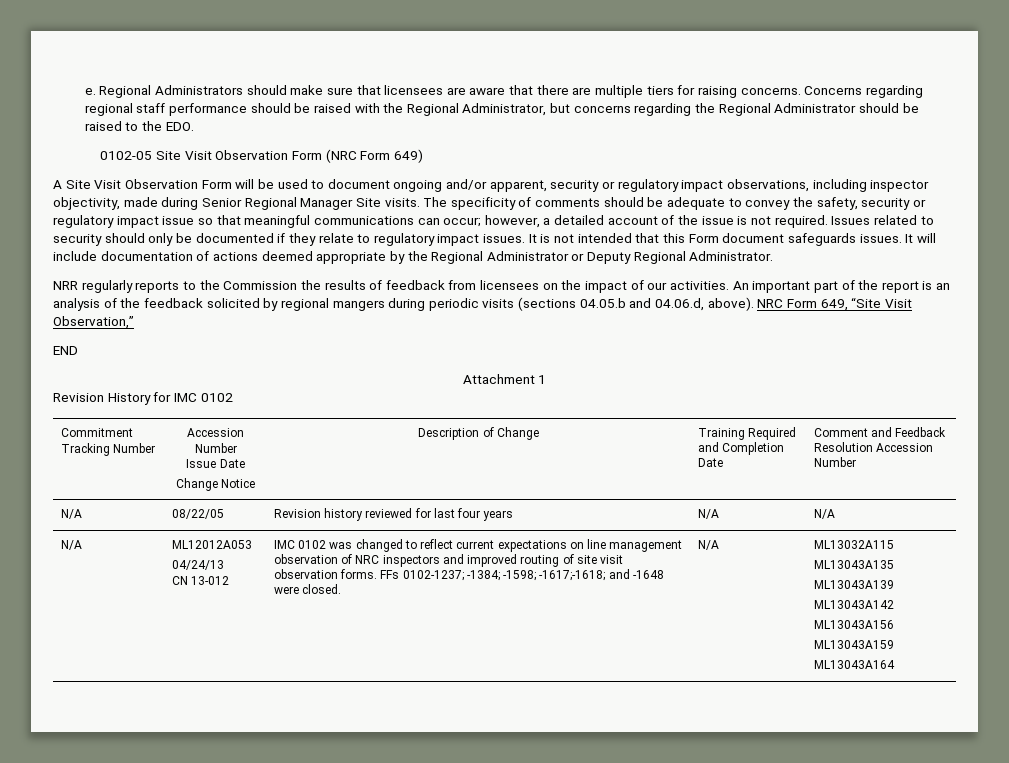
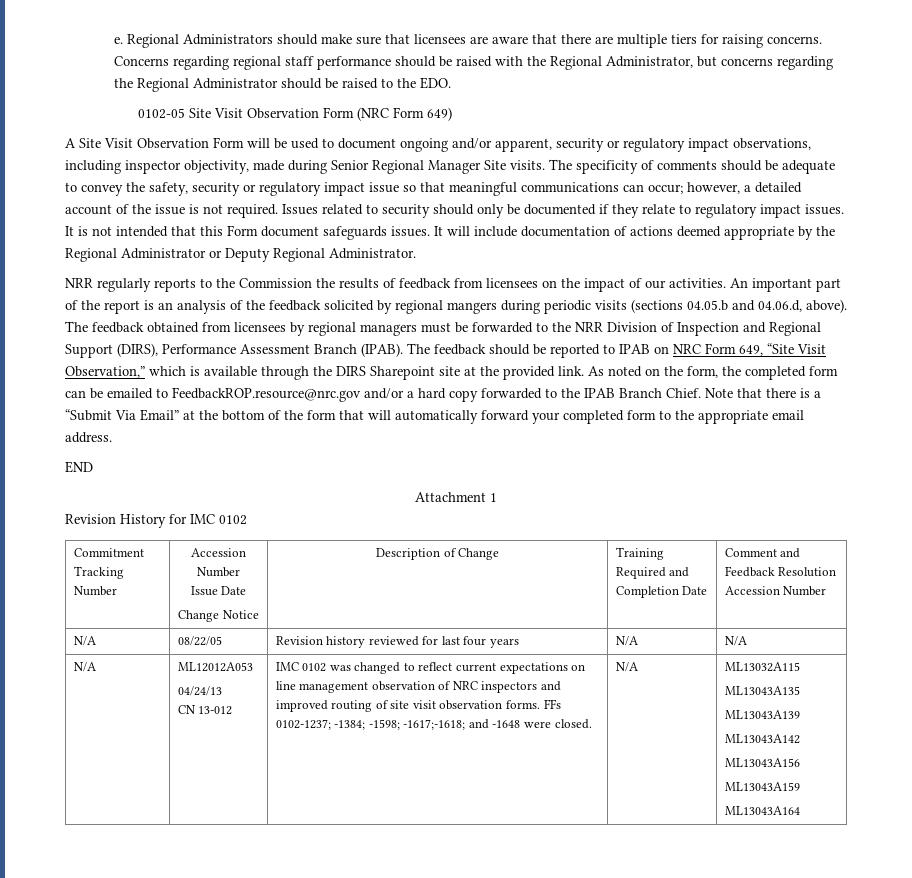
(754, 304) none -> [65,321,821,336] [65,343,669,358] The feedback obtained from licensees by regional managers must be forwarded to the NRR Division of Inspection and Regional Support (DIRS), Performance Assessment Branch (IPAB). The feedback should be reported to IPAB on
(134, 322) none -> [149,366,838,380] [65,387,821,402] [65,409,804,424] [65,432,112,443] which is available through the DIRS Sharepoint site at the provided link. As noted on the form, the completed form can be emailed to FeedbackROP.resource@nrc.gov and/or a hard copy forwarded to the IPAB Branch Chief. Note that there is a “Submit Via Email” at the bottom of the form that will automatically forward your completed form to the appropriate email address.

